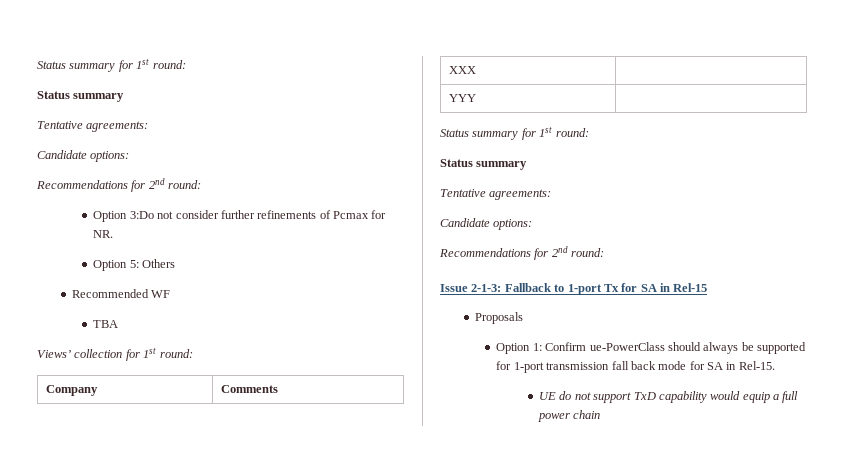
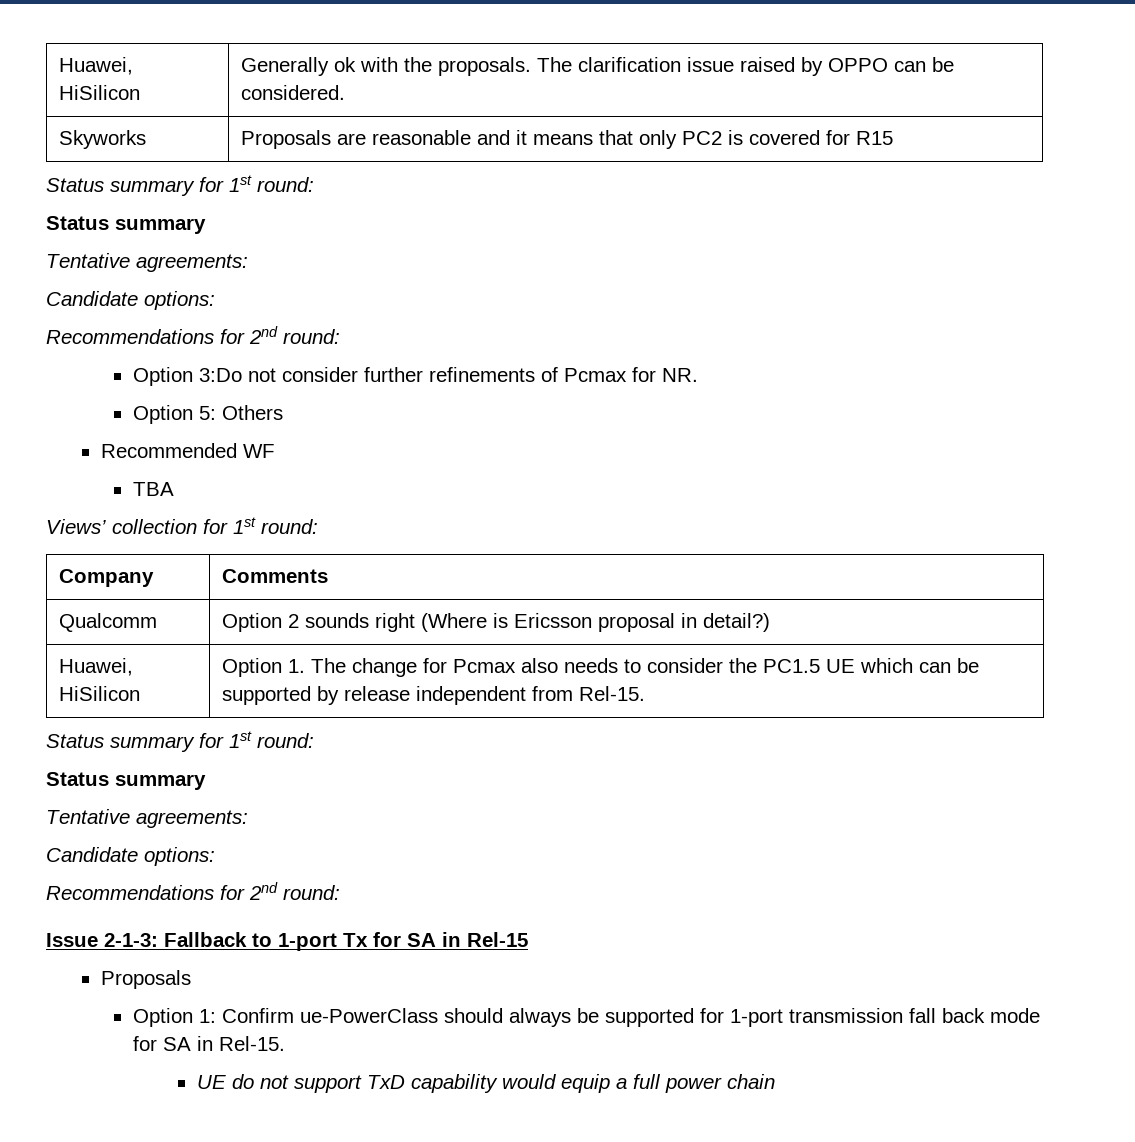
(37, 65) none -> [58,57,133,75] [58,85,140,100] [240,57,954,76] [240,85,345,100] [58,130,146,149] [240,130,893,149] Huawei, HiSilicon | Generally ok with the proposals. The clarification issue raised by OPPO can be considered. // Skyworks | Proposals are reasonable and it means that only PC2 is covered for R15 //
[448,66,476,74] [448,94,476,102] XXX | // YYY | -> [58,613,157,632] [221,613,770,632] [58,658,133,676] [58,686,140,701] [221,658,979,677] [221,686,645,705] Qualcomm | Option 2 sounds right (Where is Ericsson proposal in detail?) // Huawei, HiSilicon | Option 1. The change for Pcmax also needs to consider the PC1.5 UE which can be supported by release independent from Rel-15.

